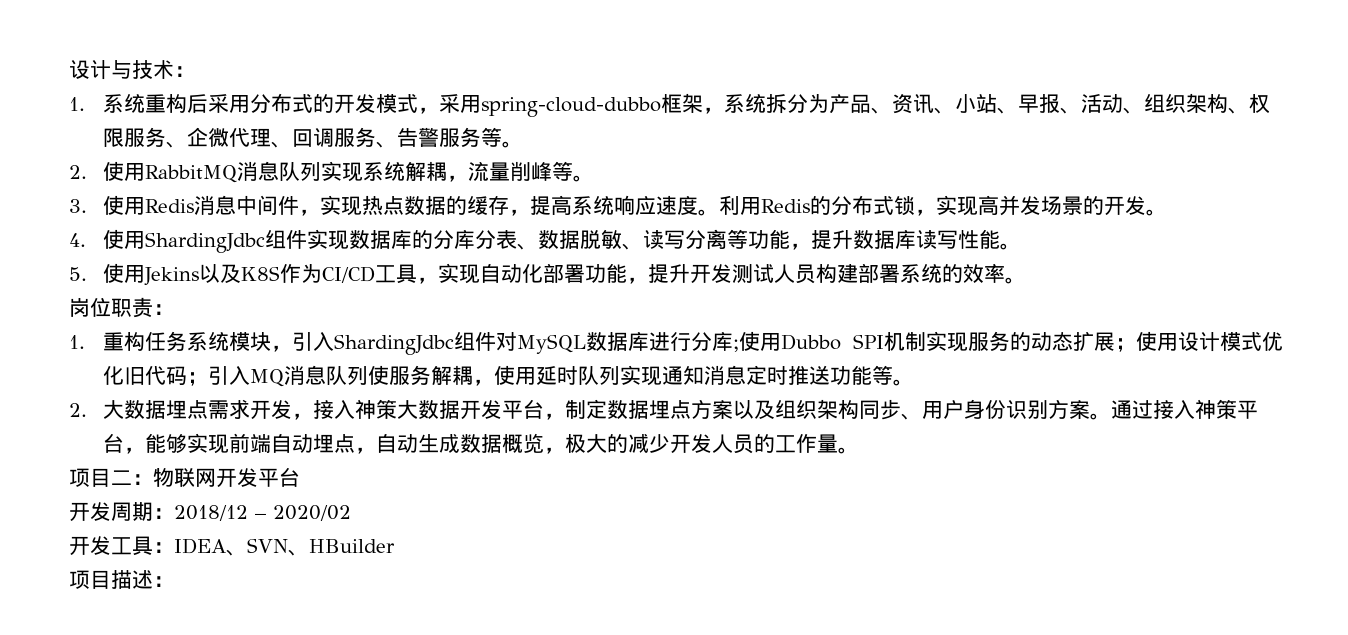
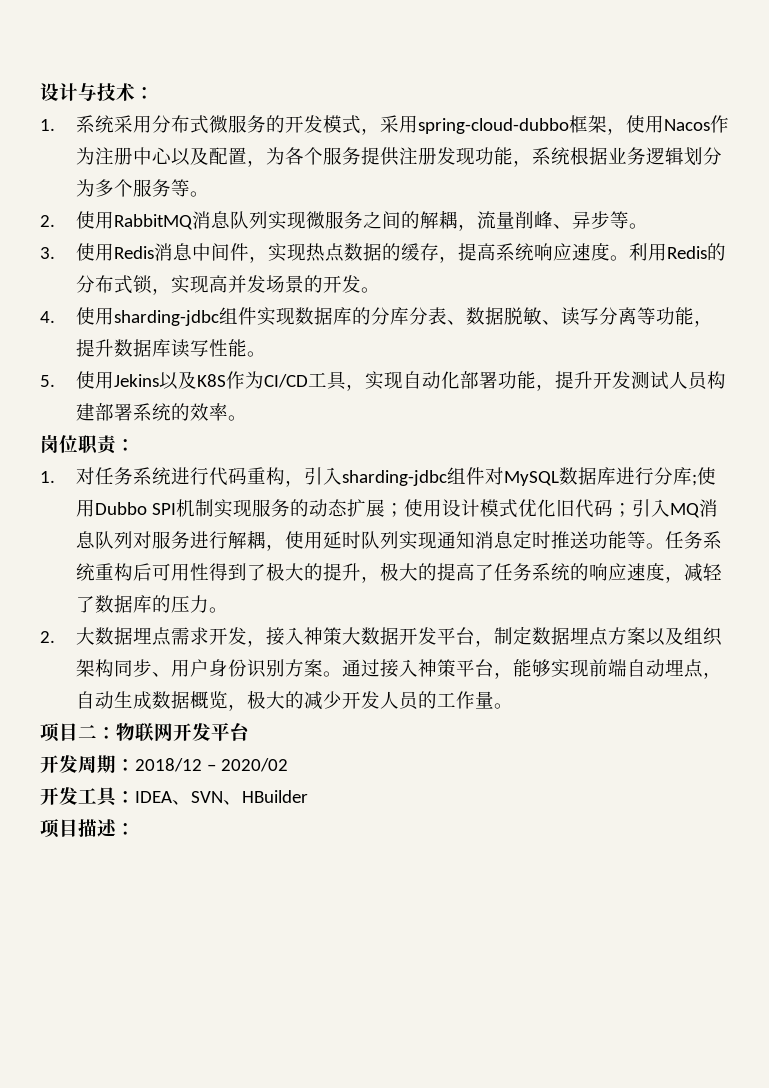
[144,94,208,113] 重构后 -> (114, 124) none
(313, 103) none -> [208,115,266,133] 微服务
[723,93,1270,114] [102,127,439,148] 系统拆分为产品、资讯、小站、早报、活动、组织架构、权限服务、企微代理、回调服务、告警 -> [625,115,729,133] [75,147,722,167] [75,179,133,197] 使用Nacos作为注册中心以及配置，为各个服务提供注册发现功能，系统根据业务逻辑划分为多个
[362,162,405,181] 系统 -> [305,211,420,229] 微服务之间的
(552, 171) none -> [552,211,610,229] 、异步
[144,232,265,253] ShardingJdbc -> [113,310,219,326] sharding-jdbc
[102,331,454,355] 重构任务系统模块，引入ShardingJdbc -> [75,467,447,487] 对任务系统进行代码重构，引入sharding-jdbc
[367,365,431,385] 使服务 -> [132,531,228,549] 对服务进行
(914, 382) none -> [664,531,722,549] [75,562,722,583] [75,595,228,613] 任务系统重构后可用性得到了极大的提升，极大的提高了任务系统的响应速度，减轻了数据库的压力。

